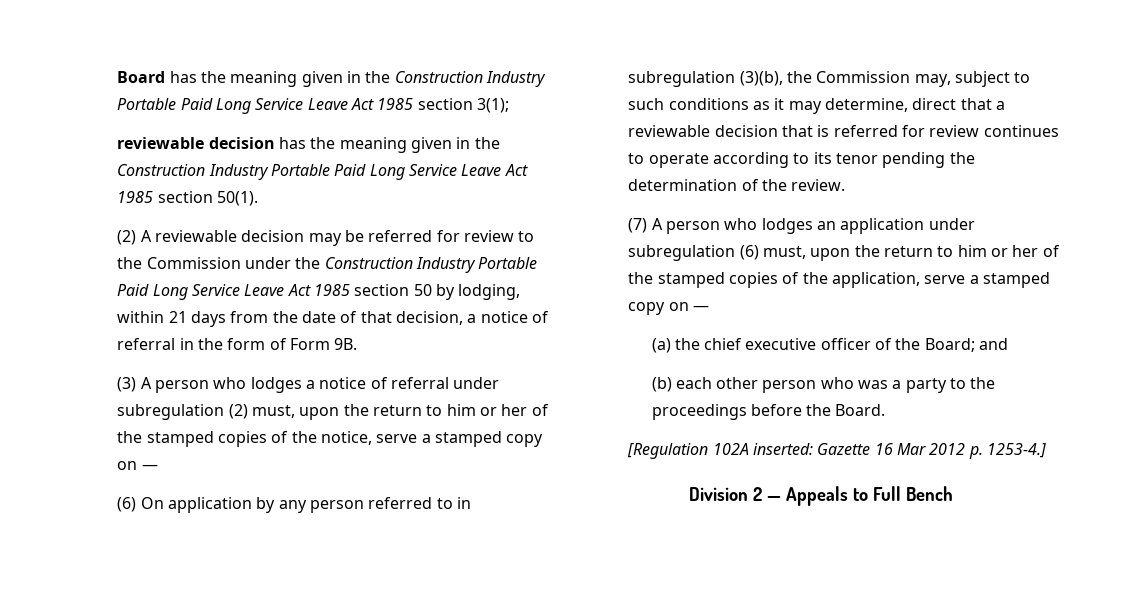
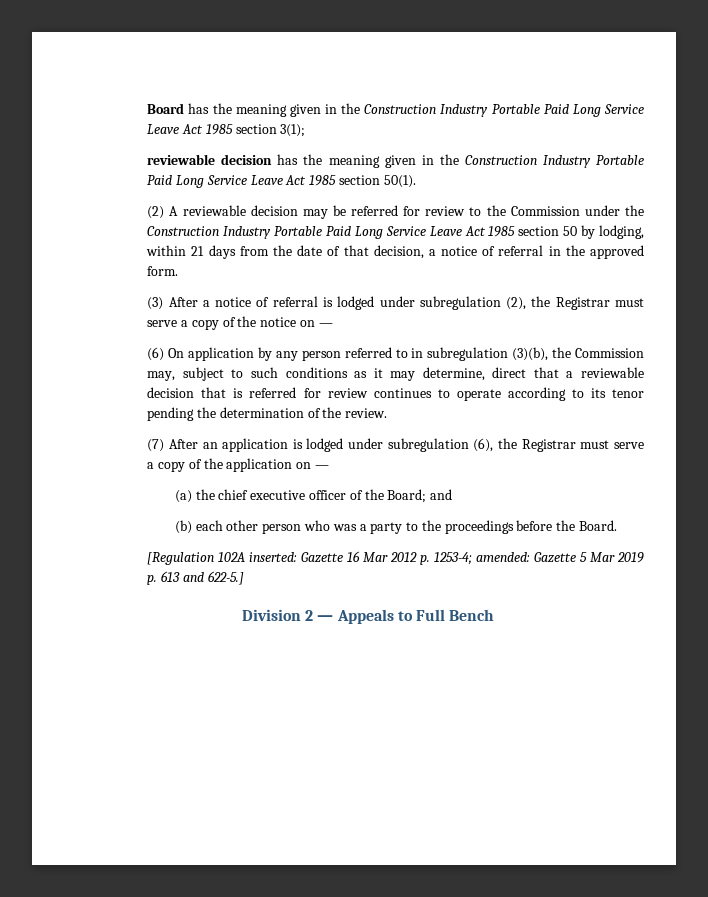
[227,338,358,350] [117,377,500,393] [117,404,549,420] [117,431,544,447] form of Form 9B. // (3) A person who lodges a notice of referral under subregulation (2) must, upon the return to him or her of the stamped copies of the notice, serve a stamped copy -> [589,245,644,259] [147,266,179,276] [147,296,644,310] [147,316,297,330] approved form. // (3) After a notice of referral is lodged under subregulation (2), the Registrar must serve a copy of the notice
[651,218,975,234] [628,245,1060,261] [628,272,1050,288] [628,302,666,315] A person who lodges an application under subregulation (6) must, upon the return to him or her of the stamped copies of the application, serve a stamped copy -> [168,438,644,452] [147,458,293,472] After an application is lodged under subregulation (6), the Registrar must serve a copy of the application
[986,443,1046,458] 1253-4.] -> [434,552,644,565] [147,571,244,585] 1253-4; amended: Gazette 5 Mar 2019 p. 613 and 622-5.]

